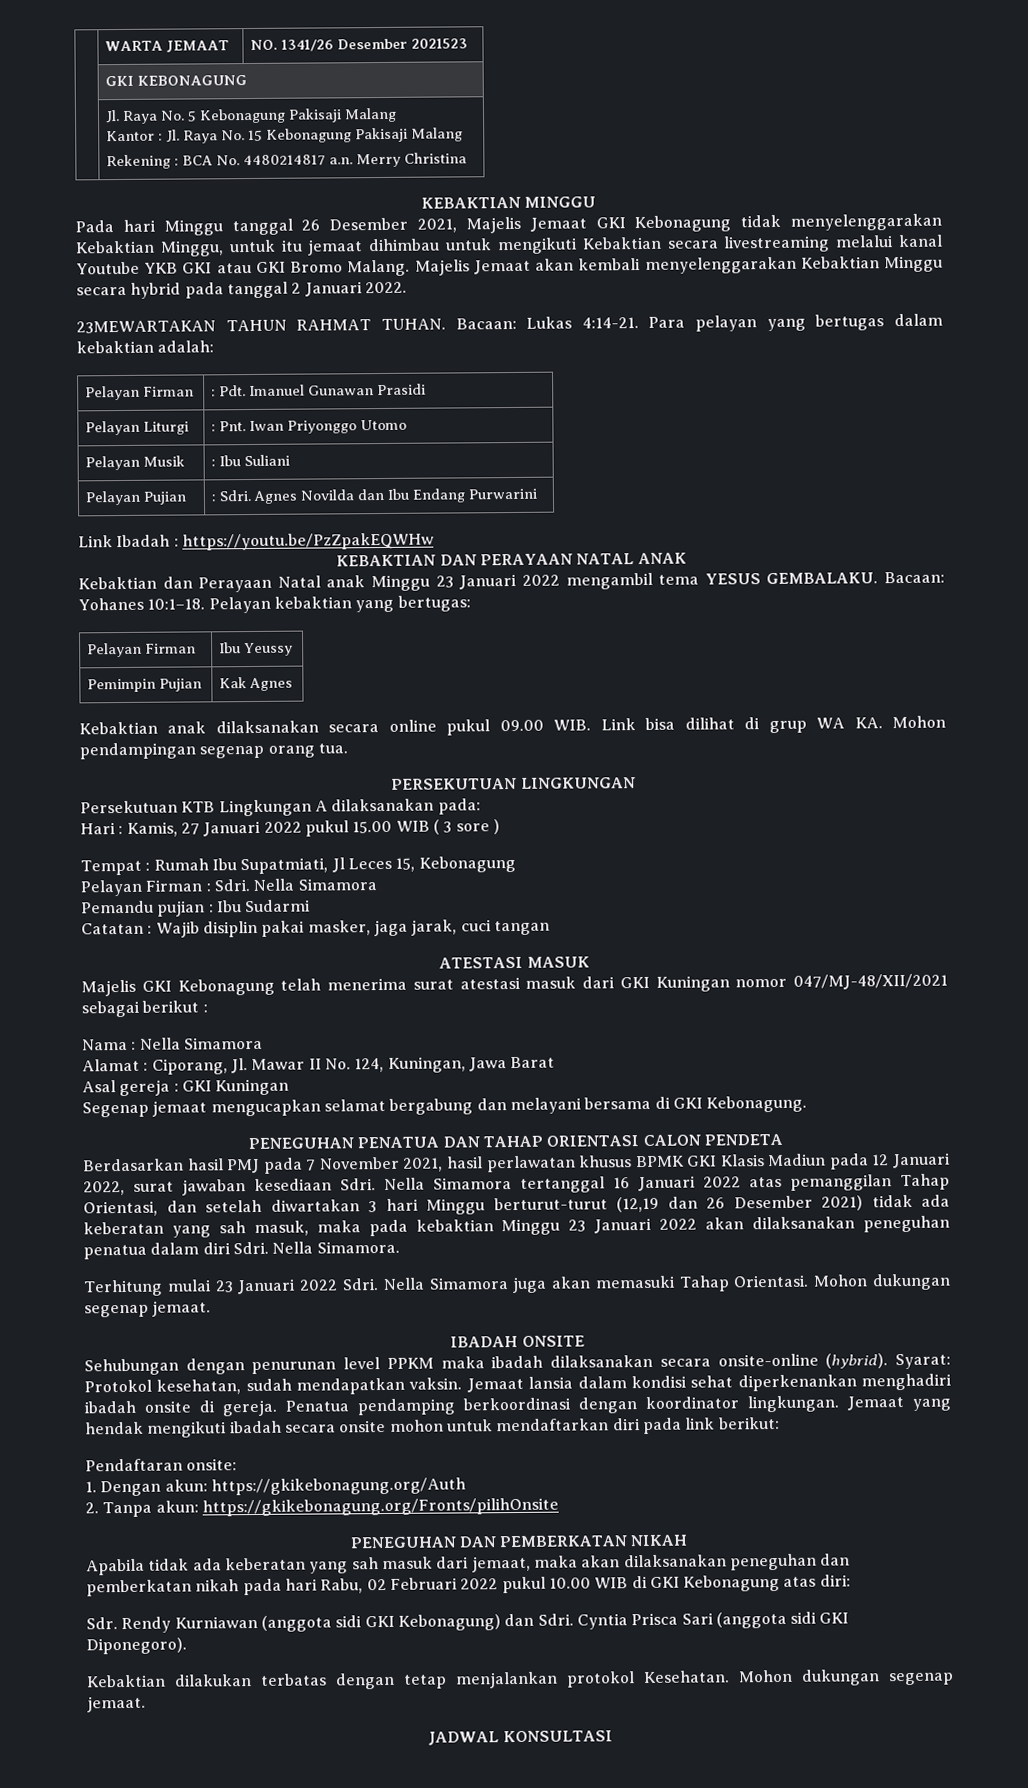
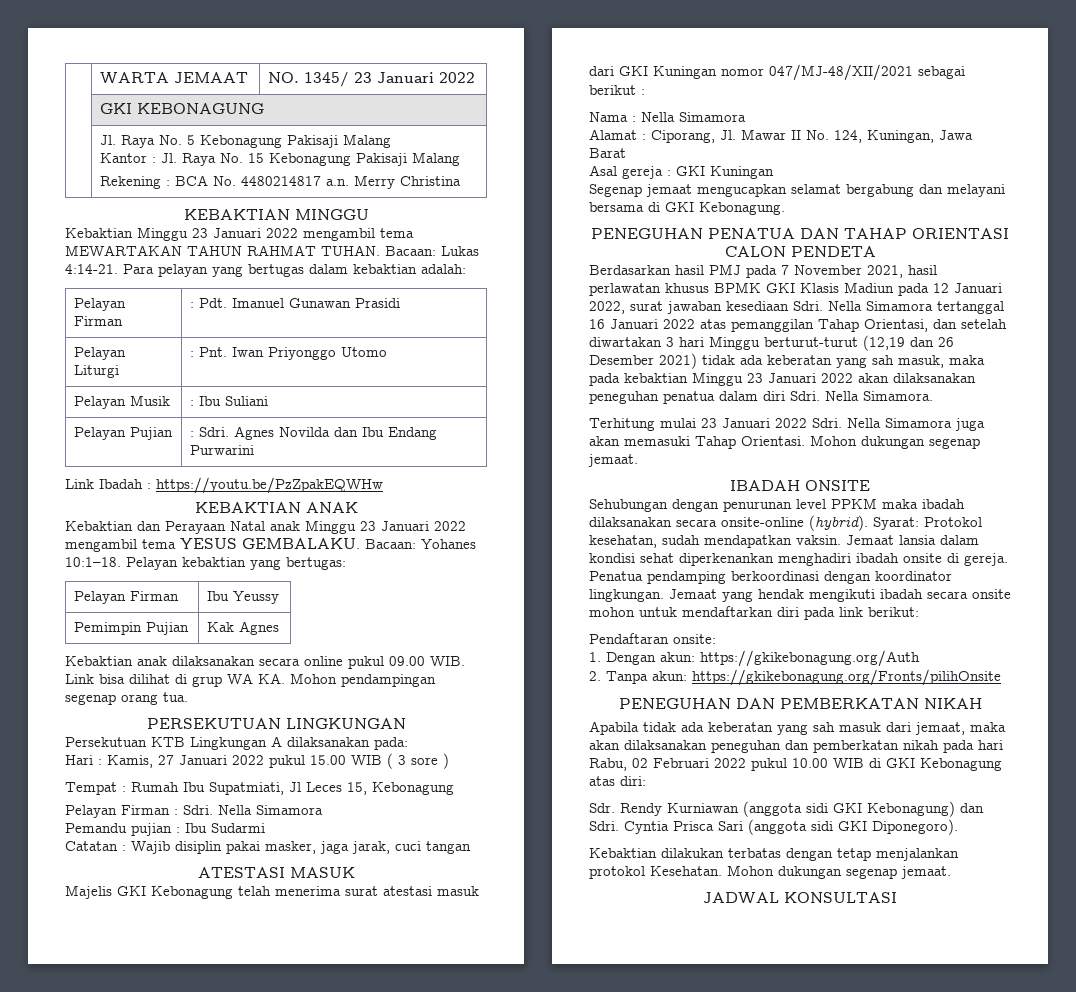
[280,38,468,52] 1341/26 Desember 2021523 -> [304,72,476,87] 1345/ 23 Januari 2022
[75,213,943,236] [75,234,944,257] [76,255,943,277] [76,281,407,299] [76,320,216,334] Pada hari Minggu tanggal 26 Desember 2021, Majelis Jemaat GKI Kebonagung tidak menyelenggarakan Kebaktian Minggu, untuk itu jemaat dihimbau untuk mengikuti Kebaktian secara livestreaming melalui kanal Youtube YKB GKI atau GKI Bromo Malang. Majelis Jemaat akan kembali menyelenggarakan Kebaktian Minggu secara hybrid pada tanggal 2 Januari 2022. // 23MEWARTAKAN -> [65,227,414,241] [65,245,182,256] Kebaktian Minggu 23 Januari 2022 mengambil tema MEWARTAKAN
[439,553,635,566] DAN PERAYAAN NATAL -> (301, 507) none

